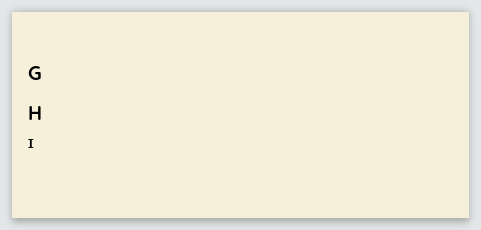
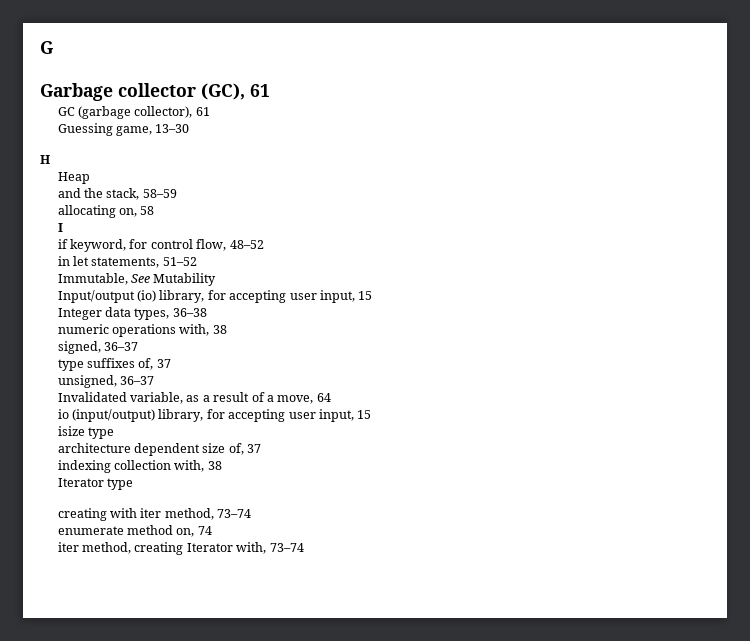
[28,106,42,120] [28,139,34,148] H // I -> [40,83,270,101] [57,106,210,119] [57,123,190,136] [40,155,50,164] [57,172,90,184] [57,188,177,200] [57,205,155,218] [57,223,63,232] [57,239,264,252] [57,256,197,268] [57,273,217,286] [57,290,373,303] [57,307,207,320] [57,324,227,337] [57,341,139,354] [57,358,171,371] [57,375,155,388] [57,392,331,404] [57,409,372,422] [57,426,115,439] [57,443,262,456] [57,460,222,473] [57,478,134,490] [57,508,252,521] [57,525,212,537] [57,542,304,555] Garbage collector (GC), 61 // GC (garbage collector), 61 // Guessing game, 13–30 // H // Heap // and the stack, 58–59 // allocating on, 58 // I // if keyword, for control flow, 48–52 // in let statements, 51–52 // Immutable, See Mutability // Input/output (io) library, for accepting user input, 15 // Integer data types, 36–38 // numeric operations with, 38 // signed, 36–37 // type suffixes of, 37 // unsigned, 36–37 // Invalidated variable, as a result of a move, 64 // io (input/output) library, for accepting user input, 15 // isize type // architecture dependent size of, 37 // indexing collection with, 38 // Iterator type // creating with iter method, 73–74 // enumerate method on, 74 // iter method, creating Iterator with, 73–74

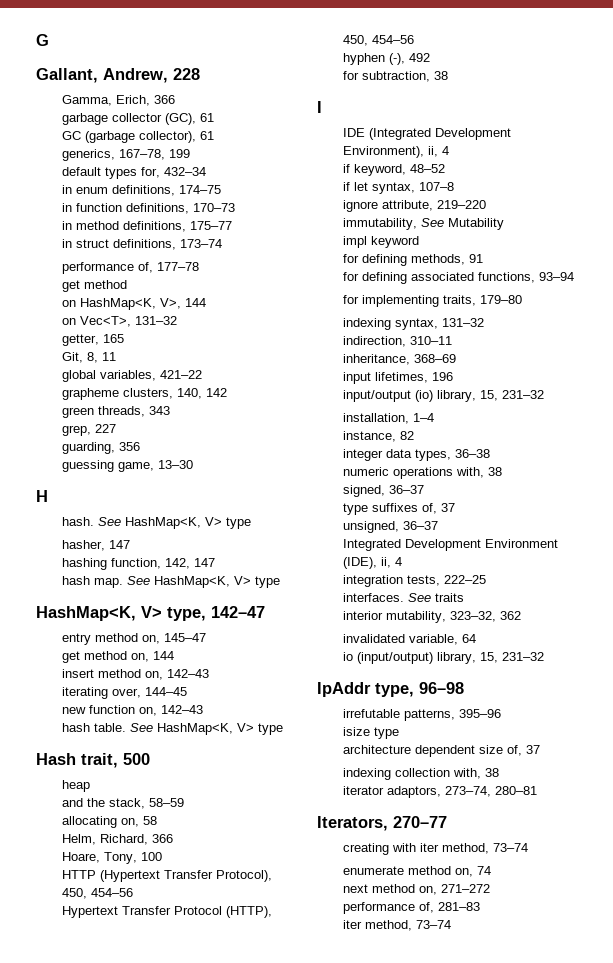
[40,83,113,101] Garbage -> [36,68,200,83] [61,95,175,106] [61,113,108,125] Gallant, Andrew, 228 // Gamma, Erich, 366 // garbage
[57,123,190,136] [40,155,50,164] [57,172,90,184] Guessing game, 13–30 // H // Heap -> [61,149,190,161] [61,167,206,179] [61,185,221,196] [61,203,235,214] [61,221,232,232] [61,239,222,250] [61,262,199,274] [61,280,127,292] [61,298,206,310] [61,316,177,327] [61,334,124,346] [61,352,116,363] [61,370,202,382] [61,388,227,400] [61,406,170,418] [61,424,116,436] [61,442,140,454] [61,460,193,472] [36,490,48,502] [61,517,251,529] [61,540,130,551] [61,558,215,570] [61,576,280,588] [36,606,265,621] [61,633,206,645] [61,651,174,663] [61,669,209,680] [61,687,187,699] [61,705,203,716] [61,723,283,735] [36,753,150,768] [61,780,90,792] generics, 167–78, 199 // default types for, 432–34 // in enum definitions, 174–75 // in function definitions, 170–73 // in method definitions, 175–77 // in struct definitions, 173–74 // performance of, 177–78 // get method // on HashMap<K, V>, 144 // on Vec<T>, 131–32 // getter, 165 // Git, 8, 11 // global variables, 421–22 // grapheme clusters, 140, 142 // green threads, 343 // grep, 227 // guarding, 356 // guessing game, 13–30 // H // hash. See HashMap<K, V> type // hasher, 147 // hashing function, 142, 147 // hash map. See HashMap<K, V> type // HashMap<K, V> type, 142–47 // entry method on, 145–47 // get method on, 144 // insert method on, 142–43 // iterating over, 144–45 // new function on, 142–43 // hash table. See HashMap<K, V> type // Hash trait, 500 // heap
[57,223,63,232] [57,239,264,252] [57,256,197,268] [57,273,217,286] [57,290,373,303] [57,308,102,320] I // if keyword, for control flow, 48–52 // in let statements, 51–52 // Immutable, See Mutability // Input/output (io) library, for accepting user input, 15 // Integer -> [61,834,173,845] [61,852,162,864] [61,870,272,882] [61,888,133,899] [61,906,272,918] [342,35,414,46] [342,53,430,65] [342,71,448,82] [317,101,322,113] [342,128,511,140] [342,146,449,158] [342,164,445,176] [342,182,454,194] [342,200,486,212] [342,218,504,230] [342,236,419,248] [342,254,483,266] [342,272,574,284] [342,295,522,307] [342,318,484,330] [342,336,452,347] [342,354,456,365] [342,372,453,384] [342,390,544,402] [342,413,434,424] [342,431,414,442] [342,449,383,461] Helm, Richard, 366 // Hoare, Tony, 100 // HTTP (Hypertext Transfer Protocol), 450, 454–56 // Hypertext Transfer Protocol (HTTP), 450, 454–56 // hyphen (-), 492 // for subtraction, 38 // I // IDE (Integrated Development Environment), ii, 4 // if keyword, 48–52 // if let syntax, 107–8 // ignore attribute, 219–220 // immutability, See Mutability // impl keyword // for defining methods, 91 // for defining associated functions, 93–94 // for implementing traits, 179–80 // indexing syntax, 131–32 // indirection, 310–11 // inheritance, 368–69 // input lifetimes, 196 // input/output (io) library, 15, 231–32 // installation, 1–4 // instance, 82 // integer
[57,392,331,404] [57,409,372,422] Invalidated variable, as a result of a move, 64 // io (input/output) library, for accepting user input, 15 -> [342,539,558,551] [342,557,402,569] [342,575,486,587] [342,593,464,602] [342,611,521,623] [342,634,476,645] [342,652,544,664] [317,682,464,697] [342,709,501,721] Integrated Development Environment (IDE), ii, 4 // integration tests, 222–25 // interfaces. See traits // interior mutability, 323–32, 362 // invalidated variable, 64 // io (input/output) library, 15, 231–32 // IpAddr type, 96–98 // irrefutable patterns, 395–96
[57,478,134,490] Iterator type -> [342,786,537,798] [317,816,447,831] iterator adaptors, 273–74, 280–81 // Iterators, 270–77
[57,542,267,555] // iter method, creating Iterator with, -> [342,884,490,895] [342,902,480,914] [342,920,412,931] // next method on, 271–272 // performance of, 281–83 // iter method,

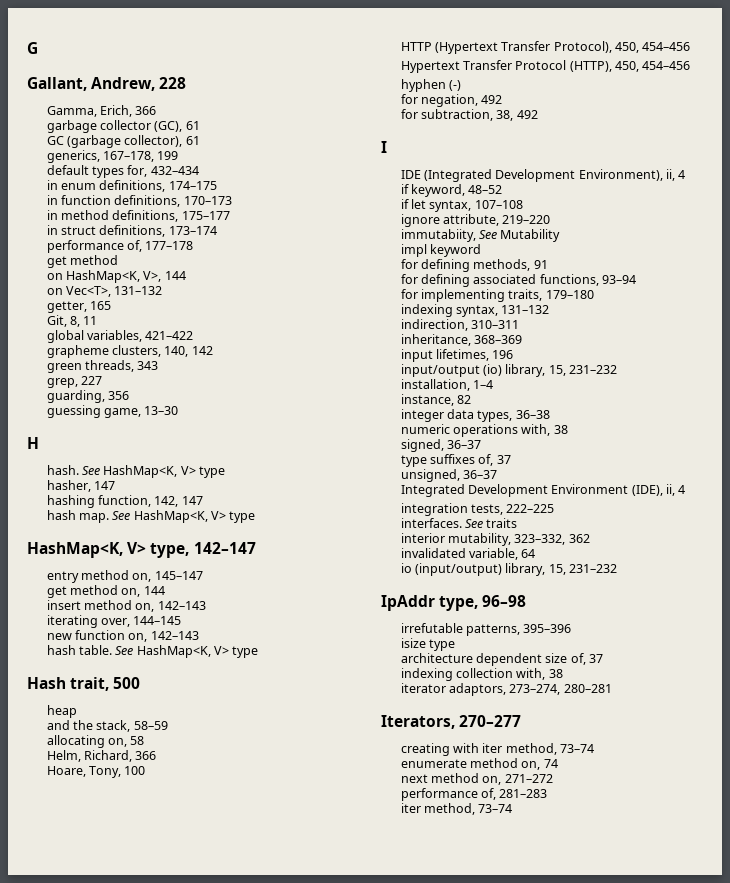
[118,149,165,160] 167–78, -> [102,151,154,162] 167–178,
[163,167,206,176] 432–34 -> [150,166,199,175] 432–434
[178,185,221,194] 174–75 -> [168,181,217,190] 174–175
[192,203,235,212] 170–73 -> [183,196,232,205] 170–173
[189,221,232,230] 175–77 -> [181,211,230,220] 175–177
[179,239,222,248] [61,262,199,274] 173–74 // performance of, 177–78 -> [168,226,217,235] [46,240,194,253] 173–174 // performance of, 177–178
[134,316,177,325] 131–32 -> [114,286,163,295] 131–132
[159,370,202,379] 421–22 -> [145,331,194,340] 421–422
[211,606,265,618] 142–47 -> [193,542,256,554] 142–147
[163,633,206,642] 145–47 -> [154,571,203,580] 145–147
[166,669,209,678] 142–43 -> [157,601,206,610] 142–143
[144,687,187,696] 144–45 -> [133,616,182,625] 144–145
[160,705,203,714] 142–43 -> [150,631,199,640] 142–143
[90,888,133,897] 454–56 -> [642,42,691,51] 454–456
[371,35,414,44] 454–56 -> [642,61,691,70] 454–456
[388,53,405,65] (-), -> [448,80,461,91] [400,94,478,107] (-) // for negation,
[433,71,448,80] 38 -> [496,110,538,121] 38, 492
[418,182,454,191] 107–8 -> [474,200,523,209] 107–108
[342,218,417,230] immutability, -> [400,229,476,242] immutabiity,
[479,295,522,304] 179–80 -> [545,290,594,299] 179–180
[441,318,484,327] 131–32 -> [501,305,550,314] 131–132
[409,336,452,345] 310–11 -> [470,320,519,329] 310–311
[413,354,456,363] 368–69 -> [473,335,522,344] 368–369
[501,390,544,399] 231–32 -> [569,365,618,374] 231–232
[443,575,486,584] 222–25 -> [506,504,555,513] 222–225
[449,611,496,622] 323–32, -> [514,534,566,545] 323–332,
[501,652,544,661] 231–32 -> [569,564,618,573] 231–232
[458,709,501,718] 395–96 -> [523,624,572,633] 395–396
[444,786,537,797] 273–74, 280–81 -> [509,684,612,695] 273–274, 280–281
[393,816,447,828] 270–77 -> [459,715,522,727] 270–277
[437,902,480,911] 281–83 -> [499,789,548,798] 281–283

